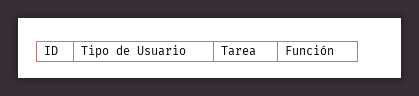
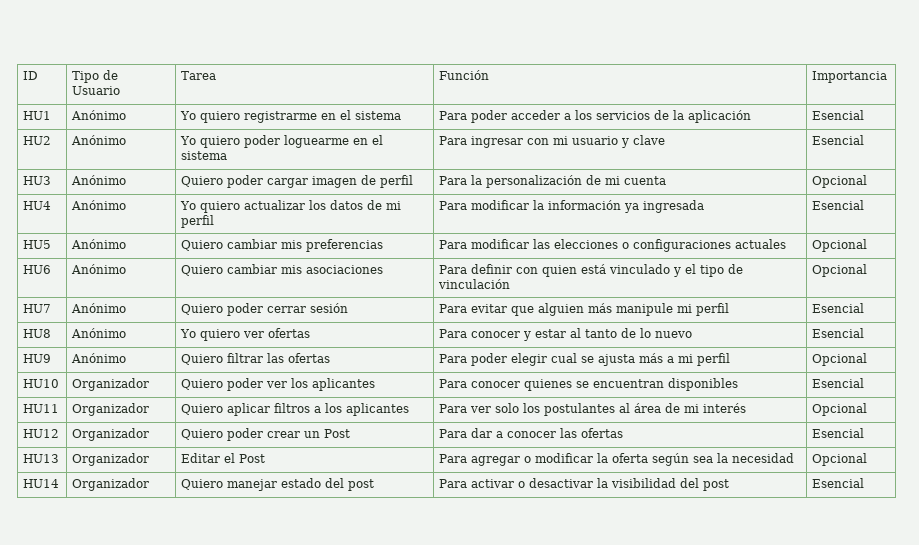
(335, 50) none -> [812,71,888,83] [23,111,52,120] [71,110,127,120] [180,110,402,123] [439,110,752,123] [812,110,865,120] [23,136,52,145] [71,135,127,145] [180,135,384,148] [181,151,228,160] [439,135,666,148] [812,135,865,145] [23,176,52,185] [71,175,127,185] [181,175,414,188] [439,175,667,188] [812,175,868,188] [23,201,52,210] [71,200,127,210] [180,200,402,213] [181,215,215,228] [439,200,705,213] [812,200,865,210] [23,240,52,249] [71,239,127,249] [181,239,384,252] [439,239,787,252] [812,239,868,252] [23,265,52,274] [71,264,127,274] [181,264,384,276] [439,264,744,277] [438,279,511,289] [812,264,868,277] [23,304,52,313] [71,303,127,313] [181,303,349,316] [439,303,730,316] [812,303,865,313] [23,329,52,338] [71,328,127,338] [180,328,311,341] [439,328,693,341] [812,328,865,338] [23,354,52,363] [71,353,127,363] [181,353,331,365] [439,353,731,366] [812,353,868,366] [23,379,60,388] [72,378,150,391] [181,378,376,391] [439,378,739,391] [812,378,865,388] [23,404,60,413] [72,403,150,416] [181,403,410,416] [439,403,747,416] [812,403,868,416] [23,429,60,438] [72,428,150,441] [181,428,351,441] [439,428,624,438] [812,428,865,438] [23,454,60,463] [72,453,150,466] [181,453,266,463] [439,453,795,466] [812,453,868,466] [23,479,60,488] [72,478,150,491] [181,478,375,491] [439,478,730,491] [812,478,865,488] | Importancia // HU1 | Anónimo | Yo quiero registrarme en el sistema | Para poder acceder a los servicios de la aplicación | Esencial // HU2 | Anónimo | Yo quiero poder loguearme en el sistema | Para ingresar con mi usuario y clave | Esencial // HU3 | Anónimo | Quiero poder cargar imagen de perfil | Para la personalización de mi cuenta | Opcional // HU4 | Anónimo | Yo quiero actualizar los datos de mi perfil | Para modificar la información ya ingresada | Esencial // HU5 | Anónimo | Quiero cambiar mis preferencias | Para modificar las elecciones o configuraciones actuales | Opcional // HU6 | Anónimo | Quiero cambiar mis asociaciones | Para definir con quien está vinculado y el tipo de vinculación | Opcional // HU7 | Anónimo | Quiero poder cerrar sesión | Para evitar que alguien más manipule mi perfil | Esencial // HU8 | Anónimo | Yo quiero ver ofertas | Para conocer y estar al tanto de lo nuevo | Esencial // HU9 | Anónimo | Quiero filtrar las ofertas | Para poder elegir cual se ajusta más a mi perfil | Opcional // HU10 | Organizador | Quiero poder ver los aplicantes | Para conocer quienes se encuentran disponibles | Esencial // HU11 | Organizador | Quiero aplicar filtros a los aplicantes | Para ver solo los postulantes al área de mi interés | Opcional // HU12 | Organizador | Quiero poder crear un Post | Para dar a conocer las ofertas | Esencial // HU13 | Organizador | Editar el Post | Para agregar o modificar la oferta según sea la necesidad | Opcional // HU14 | Organizador | Quiero manejar estado del post | Para activar o desactivar la visibilidad del post | Esencial

